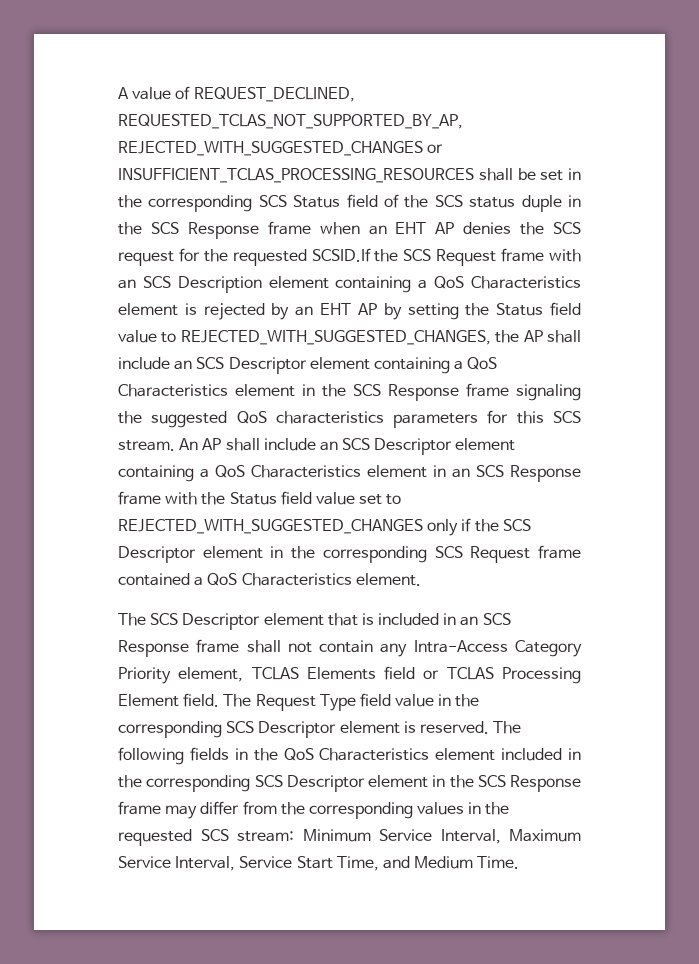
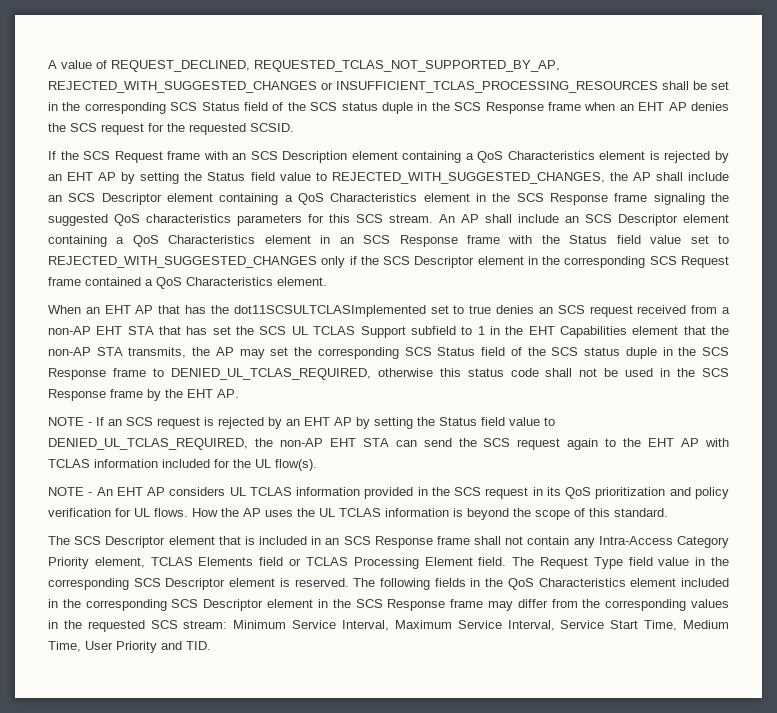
[311,248,371,262] SCSID.If -> [250,123,294,132] [48,151,56,160] SCSID. // If
(421, 579) none -> [48,305,731,317] [48,326,730,338] [48,347,729,359] [48,368,730,380] [48,389,239,401] [48,417,555,429] [48,438,729,450] [48,459,317,471] [48,487,729,499] [48,508,668,520] // When an EHT AP that has the dot11SCSULTCLASImplemented set to true denies an SCS request received from a non-AP EHT STA that has set the SCS UL TCLAS Support subfield to 1 in the EHT Capabilities element that the non-AP STA transmits, the AP may set the corresponding SCS Status field of the SCS status duple in the SCS Response frame to DENIED_UL_TCLAS_REQUIRED, otherwise this status code shall not be used in the SCS Response frame by the EHT AP. // NOTE - If an SCS request is rejected by an EHT AP by setting the Status field value to DENIED_UL_TCLAS_REQUIRED, the non-AP EHT STA can send the SCS request again to the EHT AP with TCLAS information included for the UL flow(s). // NOTE - An EHT AP considers UL TCLAS information provided in the SCS request in its QoS prioritization and policy verification for UL flows. How the AP uses the UL TCLAS information is beyond the scope of this standard.
[382,856,520,869] and Medium Time. -> [683,620,729,629] [48,641,211,653] Medium Time, User Priority and TID.

